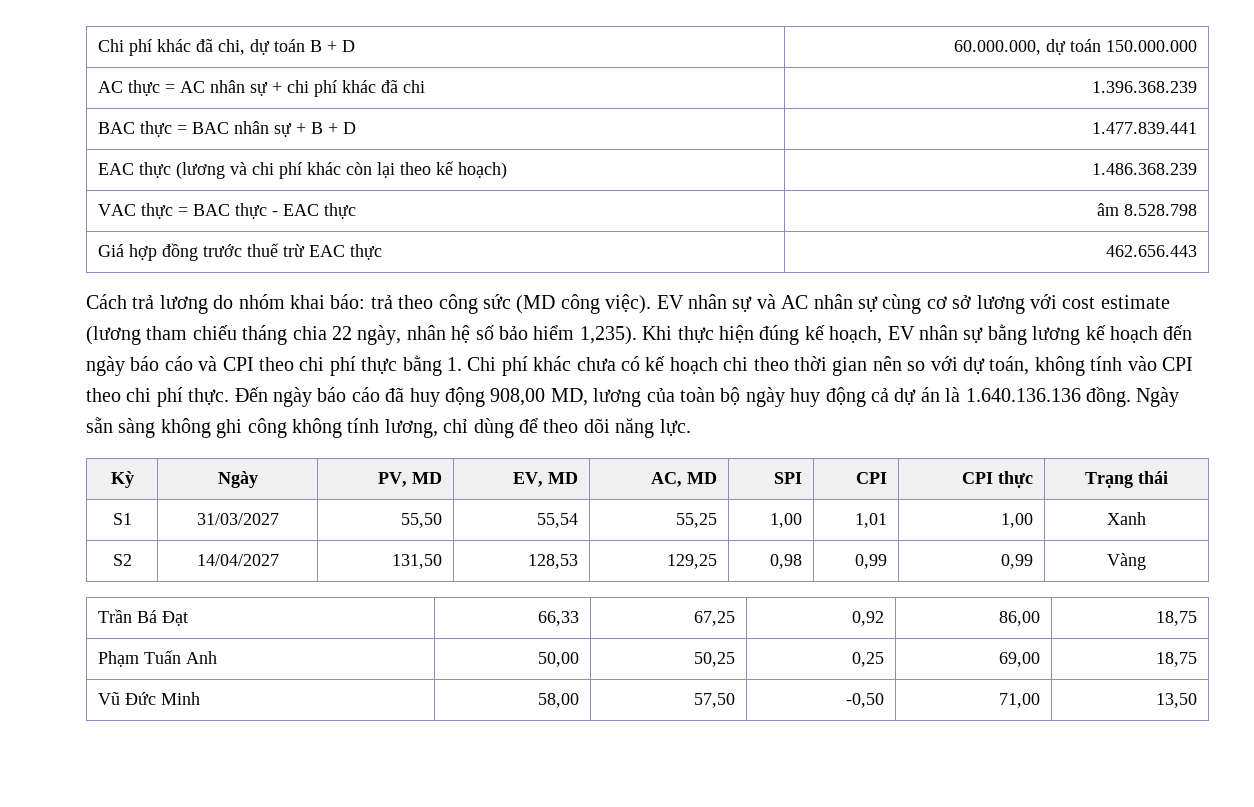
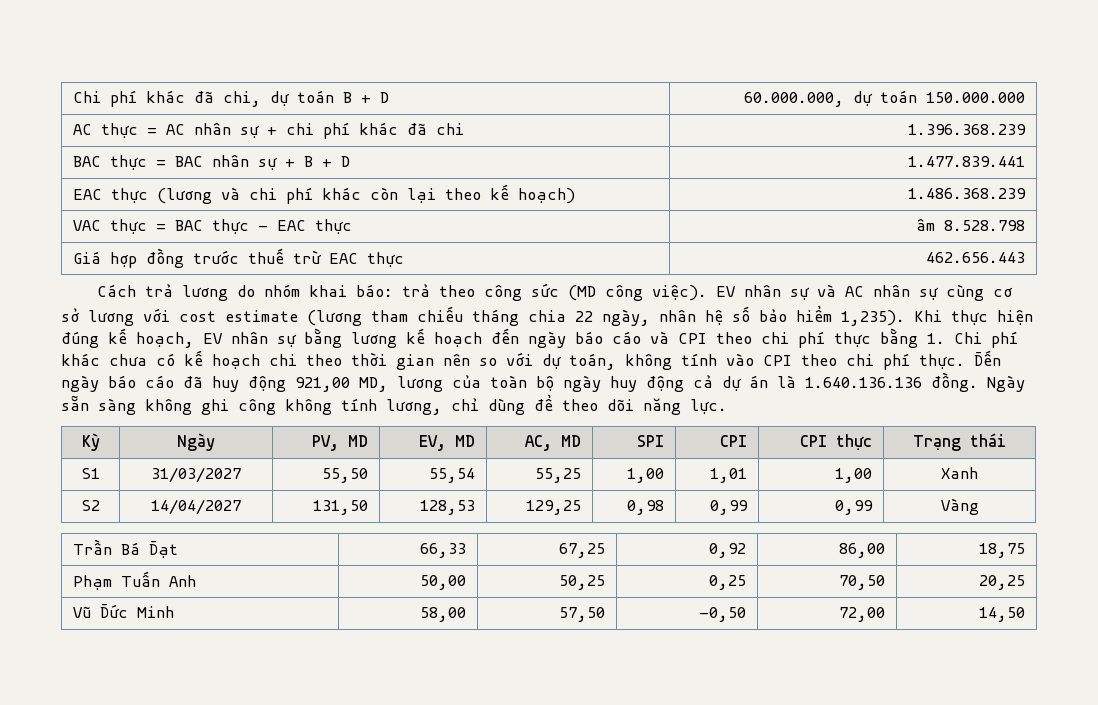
[490,388,546,406] 908,00 -> [295,377,350,392] 921,00
[999,652,1041,667] [1156,652,1198,667] 69,00 | 18,75 -> [838,575,885,590] [978,575,1025,590] 70,50 | 20,25
[999,693,1041,708] [1156,693,1198,708] 71,00 | 13,50 -> [838,607,885,622] [978,607,1025,622] 72,00 | 14,50

